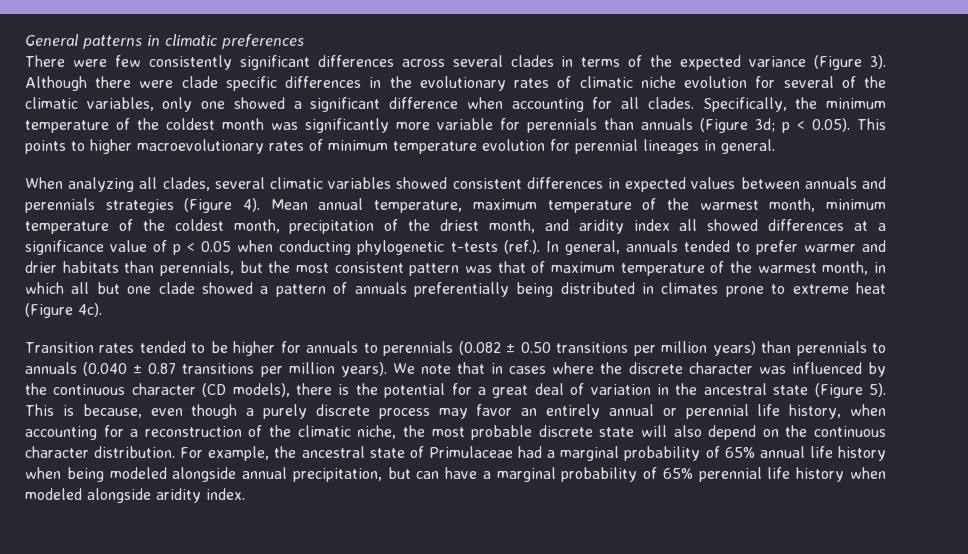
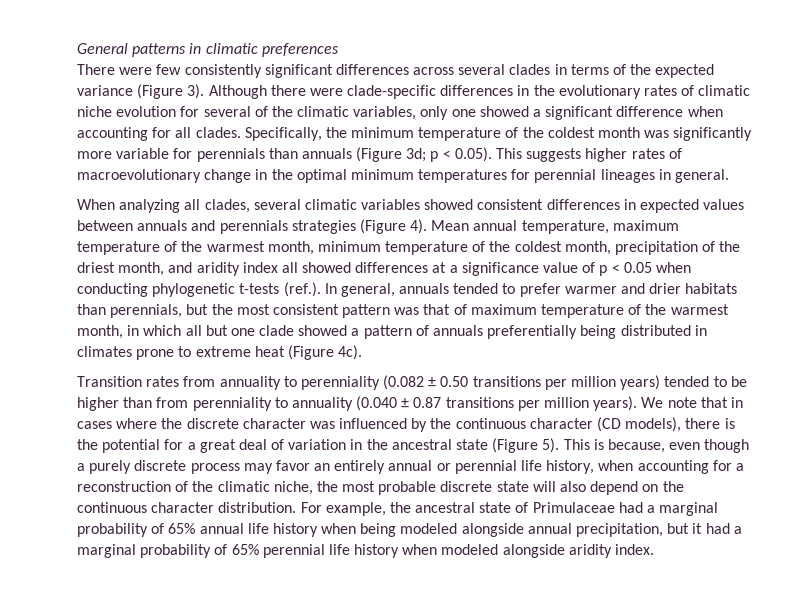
[181,76,277,91] clade specific -> [347,85,437,99] clade-specific
[25,139,545,154] points to higher macroevolutionary rates of minimum temperature evolution -> [526,148,682,162] [77,169,508,183] suggests higher rates of macroevolutionary change in the optimal minimum temperatures
[139,341,454,356] tended to be higher for annuals to perennials -> [183,376,380,390] from annuality to perenniality
[761,341,887,356] [25,362,77,374] than perennials to annuals -> [664,376,747,387] [77,397,353,411] tended to be higher than from perenniality to annuality
[416,467,478,479] can have -> [692,523,730,534] it had

